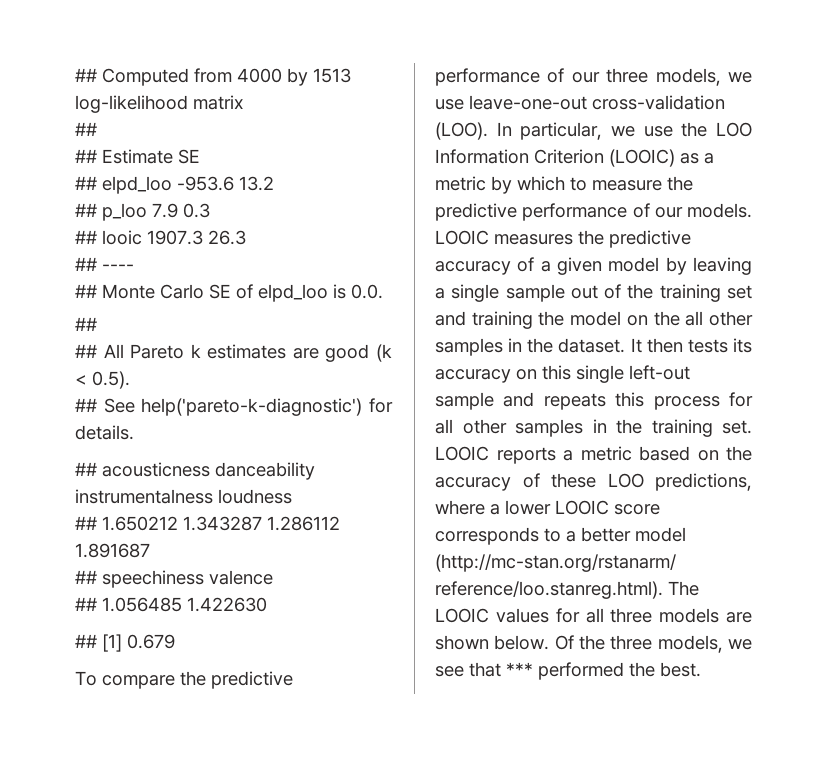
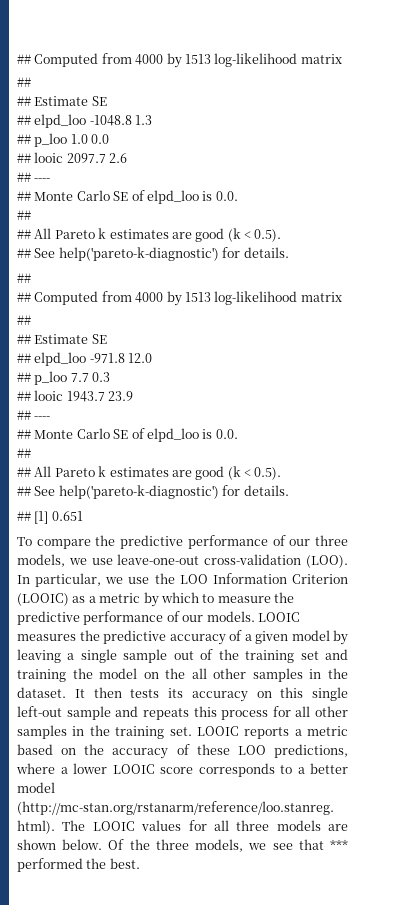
[177,176,274,191] [75,203,210,221] [75,230,246,245] -953.6 13.2 // ## p_loo 7.9 0.3 // ## looic 1907.3 26.3 -> [89,115,153,126] [17,133,110,147] [17,152,128,163] -1048.8 1.3 // ## p_loo 1.0 0.0 // ## looic 2097.7 2.6
[102,462,315,480] [75,489,292,504] [75,516,340,531] [75,543,150,558] [75,570,273,588] [75,597,267,612] acousticness danceability instrumentalness loudness // ## 1.650212 1.343287 1.286112 1.891687 // ## speechiness valence // ## 1.056485 1.422630 -> [17,291,342,306] [17,315,31,325] [17,334,107,344] [17,352,153,366] [17,371,111,385] [17,390,134,402] [17,410,51,420] [17,428,238,442] [17,448,31,458] [17,466,282,480] [17,485,289,499] // ## Computed from 4000 by 1513 log-likelihood matrix // ## // ## Estimate SE // ## elpd_loo -971.8 12.0 // ## p_loo 7.7 0.3 // ## looic 1943.7 23.9 // ## ---- // ## Monte Carlo SE of elpd_loo is 0.0. // ## // ## All Pareto k estimates are good (k < 0.5). // ## See help('pareto-k-diagnostic') for details.
[127,634,175,649] 0.679 -> [51,511,83,521] 0.651

